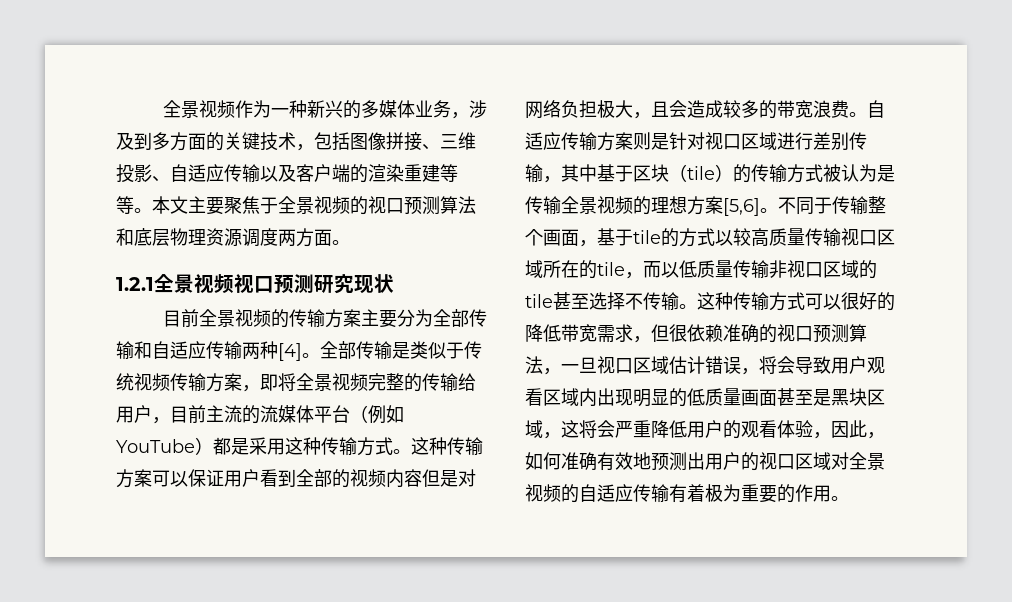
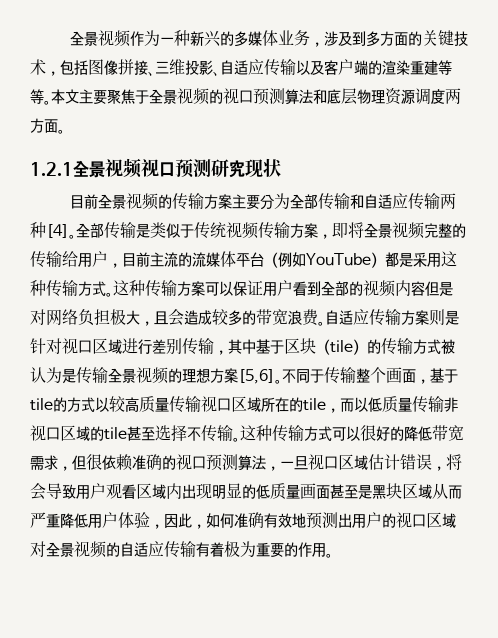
[543,420,615,439] ，这将会 -> [432,483,462,499] 从而
[723,420,777,439] 的观看 -> (118, 520) none

